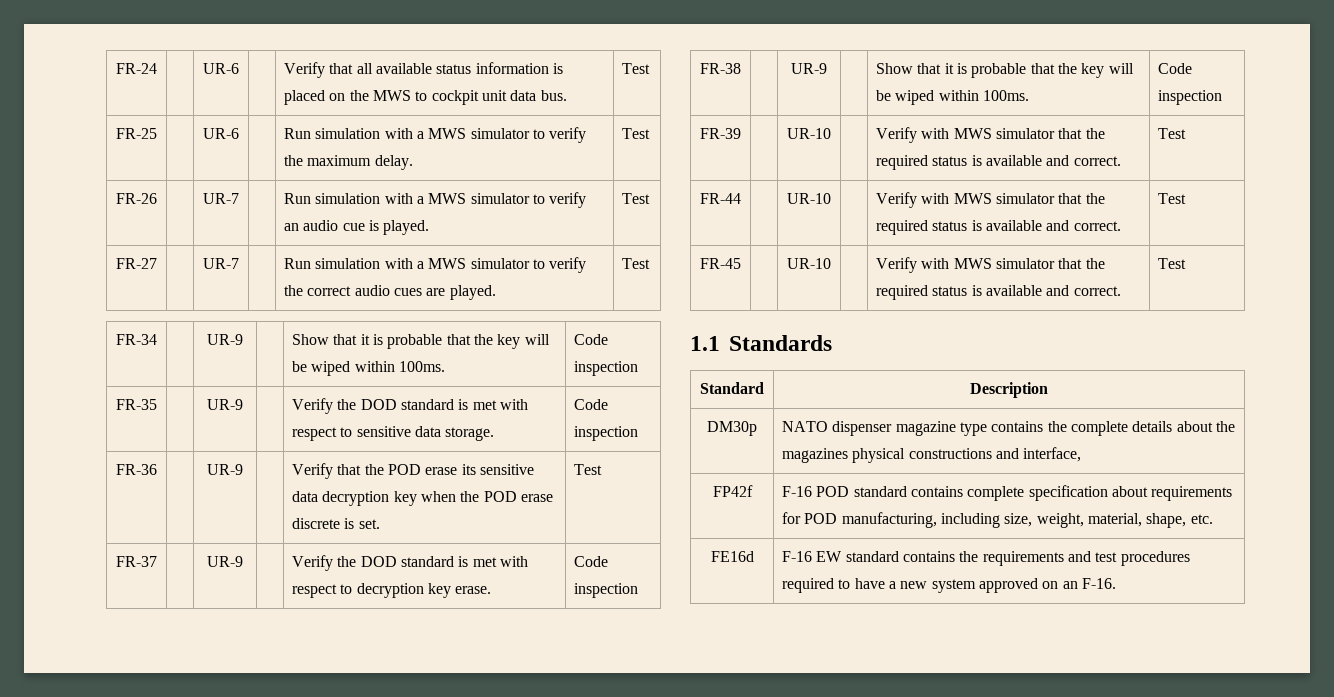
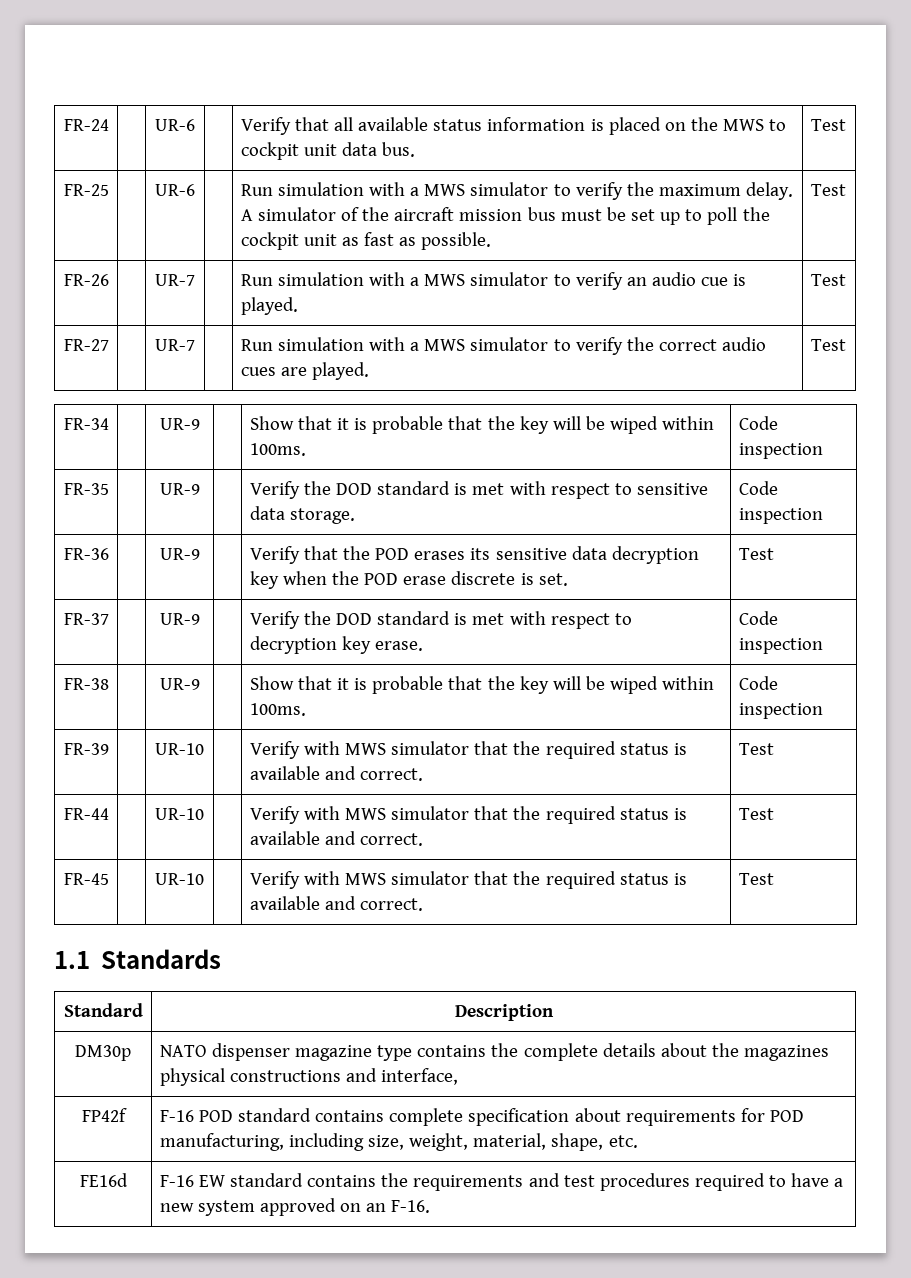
(413, 162) none -> [240,207,770,225] [240,232,492,250] A simulator of the aircraft mission bus must be set up to poll the cockpit unit as fast as possible.
[425,467,458,475] erase -> [414,551,466,560] erases

